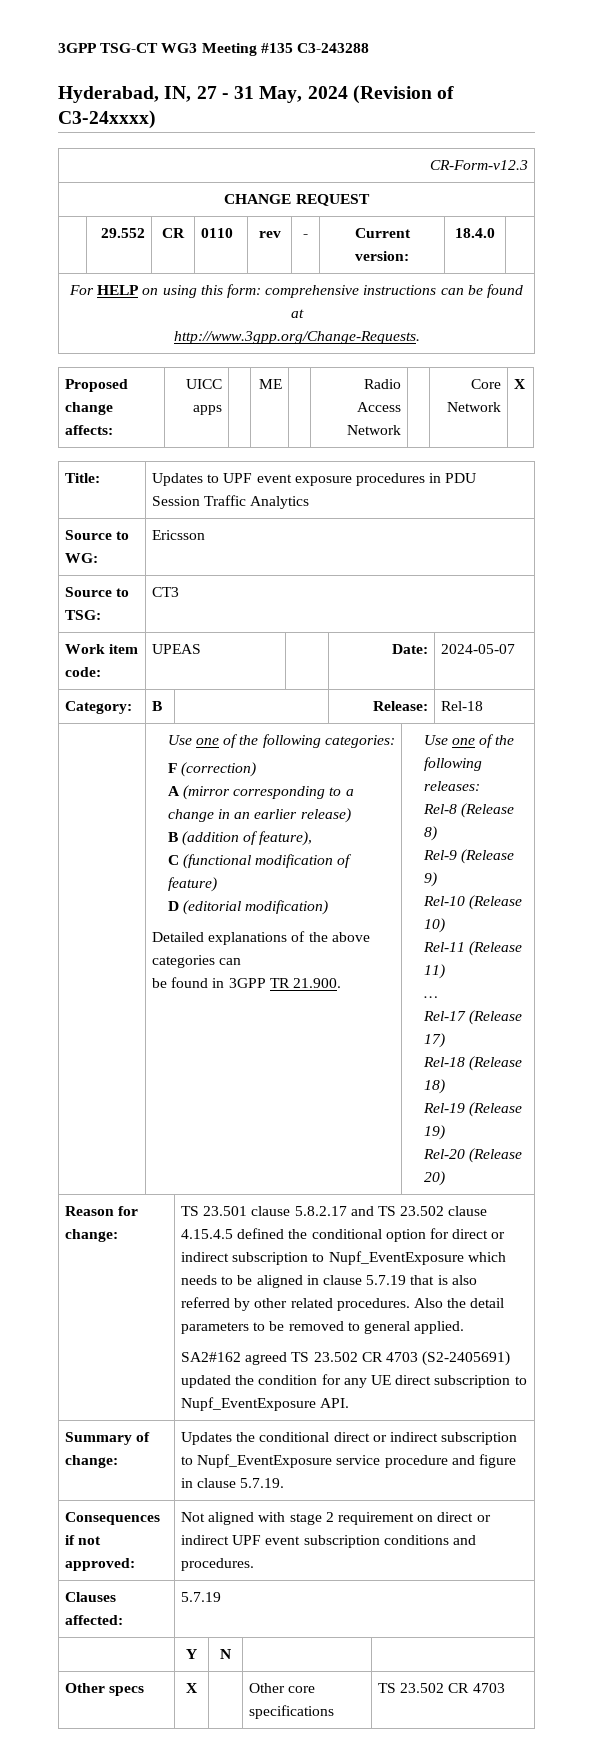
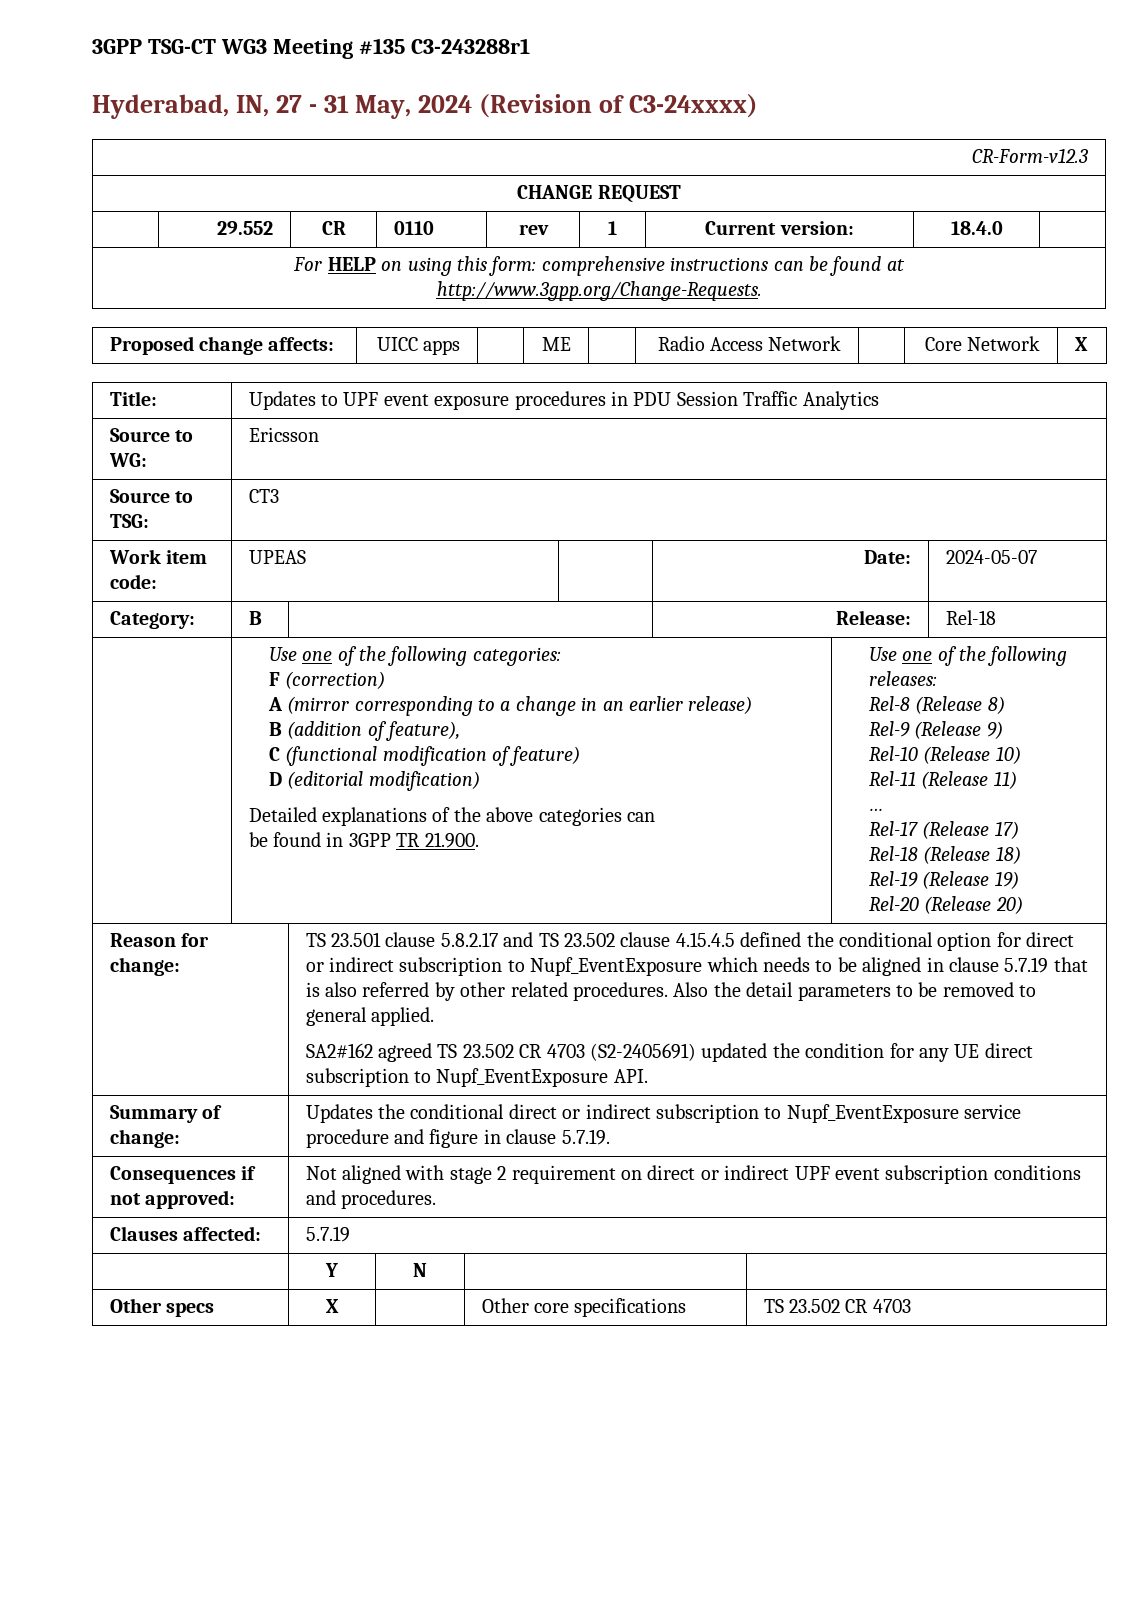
[296,43,369,53] C3-243288 -> [410,38,530,54] C3-243288r1
[303,234,308,238] - -> [608,221,617,235] 1

